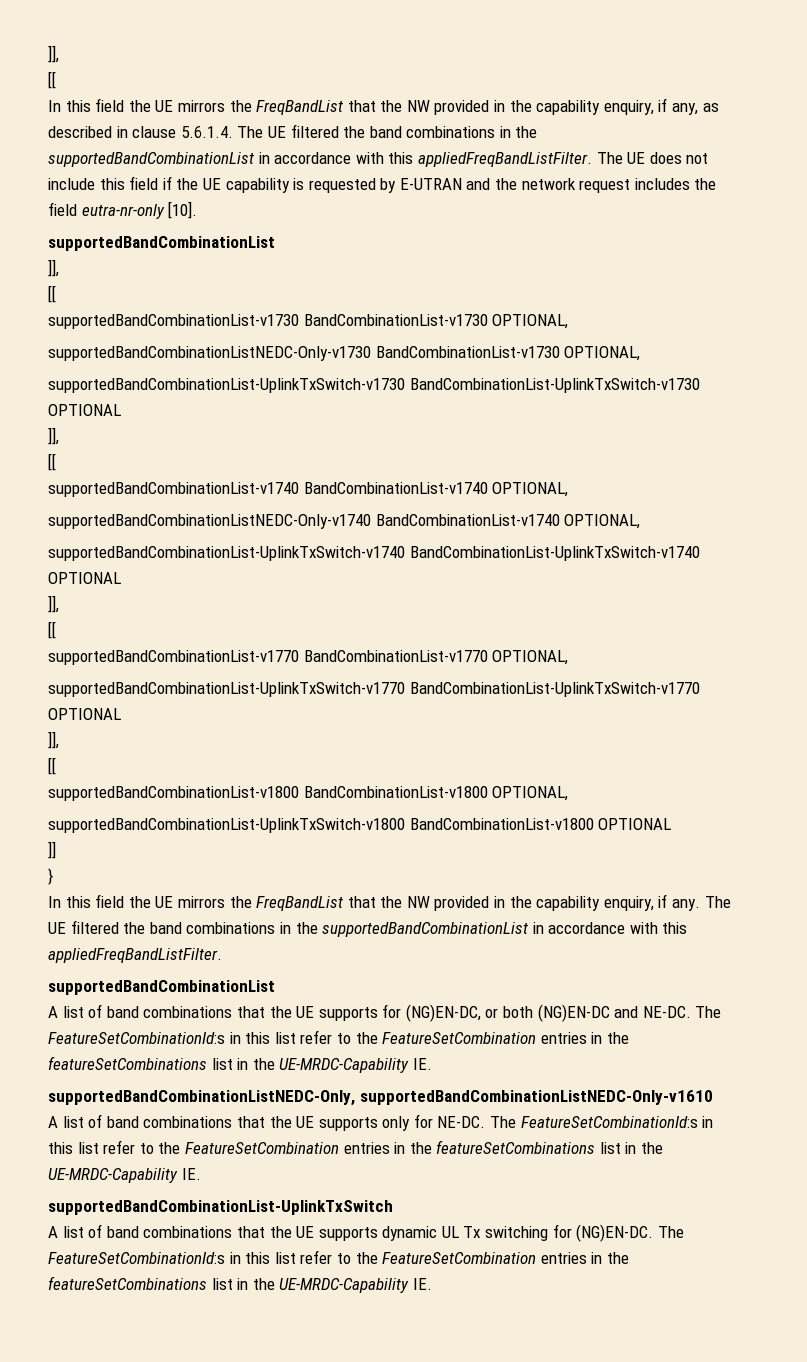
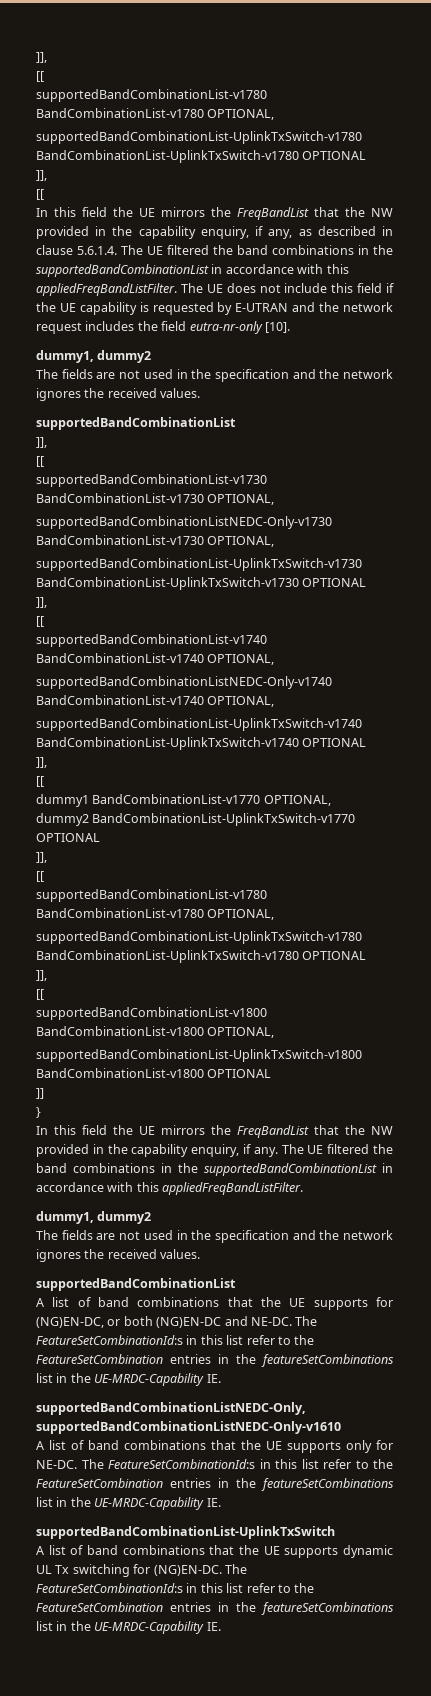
[48,45,59,63] [48,71,56,89] ]], // [[ -> [36,52,47,63] [36,71,44,82] [36,89,267,102] [36,108,275,120] [36,131,362,144] [36,150,367,163] [36,170,47,181] [36,189,44,200] ]], // [[ // supportedBandCombinationList-v1780 BandCombinationList-v1780 OPTIONAL, // supportedBandCombinationList-UplinkTxSwitch-v1780 BandCombinationList-UplinkTxSwitch-v1780 OPTIONAL // ]], // [[
(198, 210) none -> [36,350,152,363] [36,369,393,382] [36,388,201,401] // dummy1, dummy2 // The fields are not used in the specification and the network ignores the received values.
[48,650,299,665] supportedBandCombinationList-v1770 -> [36,794,89,807] dummy1
[48,682,405,697] supportedBandCombinationList-UplinkTxSwitch-v1770 -> [36,813,89,826] dummy2
(56, 766) none -> [36,889,267,902] [36,908,275,920] [36,931,362,944] [36,950,367,963] [36,970,47,981] [36,989,44,1000] // supportedBandCombinationList-v1780 BandCombinationList-v1780 OPTIONAL, // supportedBandCombinationList-UplinkTxSwitch-v1780 BandCombinationList-UplinkTxSwitch-v1780 OPTIONAL // ]], // [[
(222, 955) none -> [36,1211,152,1224] [36,1230,393,1243] [36,1249,201,1262] // dummy1, dummy2 // The fields are not used in the specification and the network ignores the received values.

